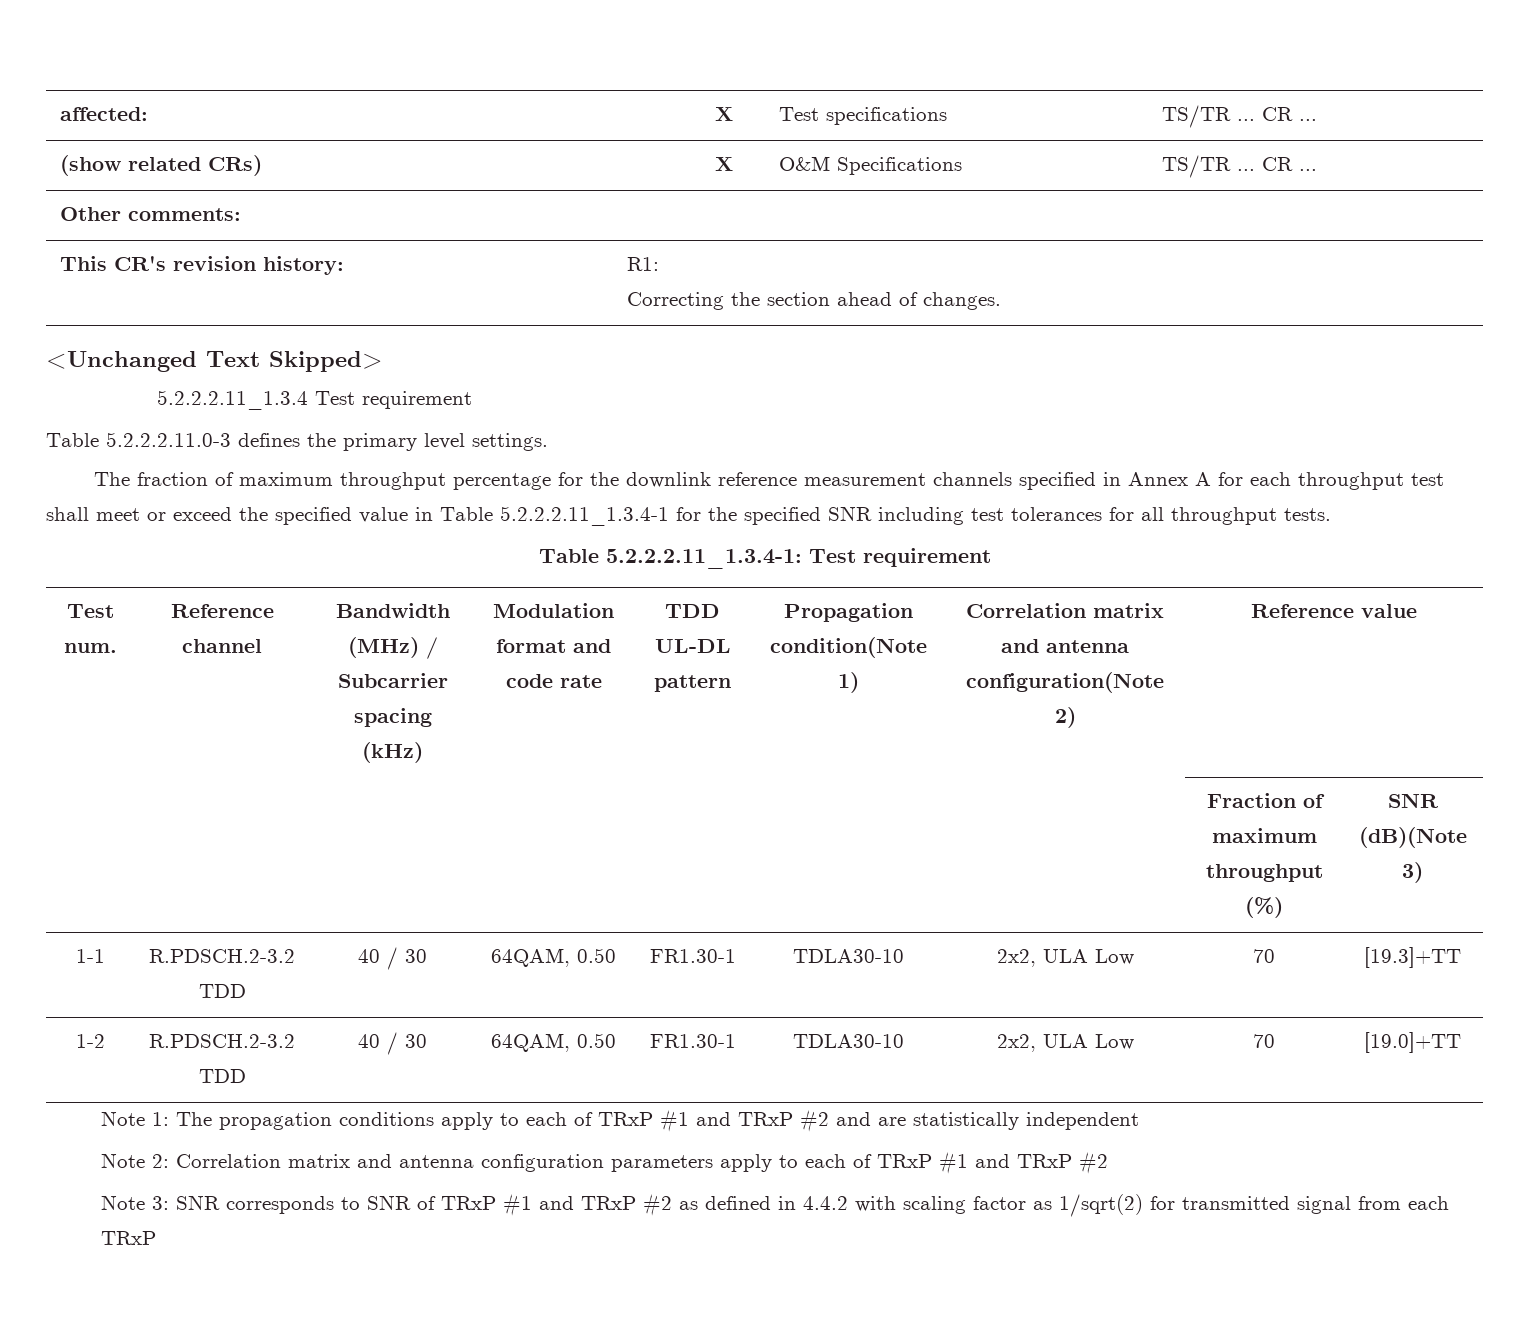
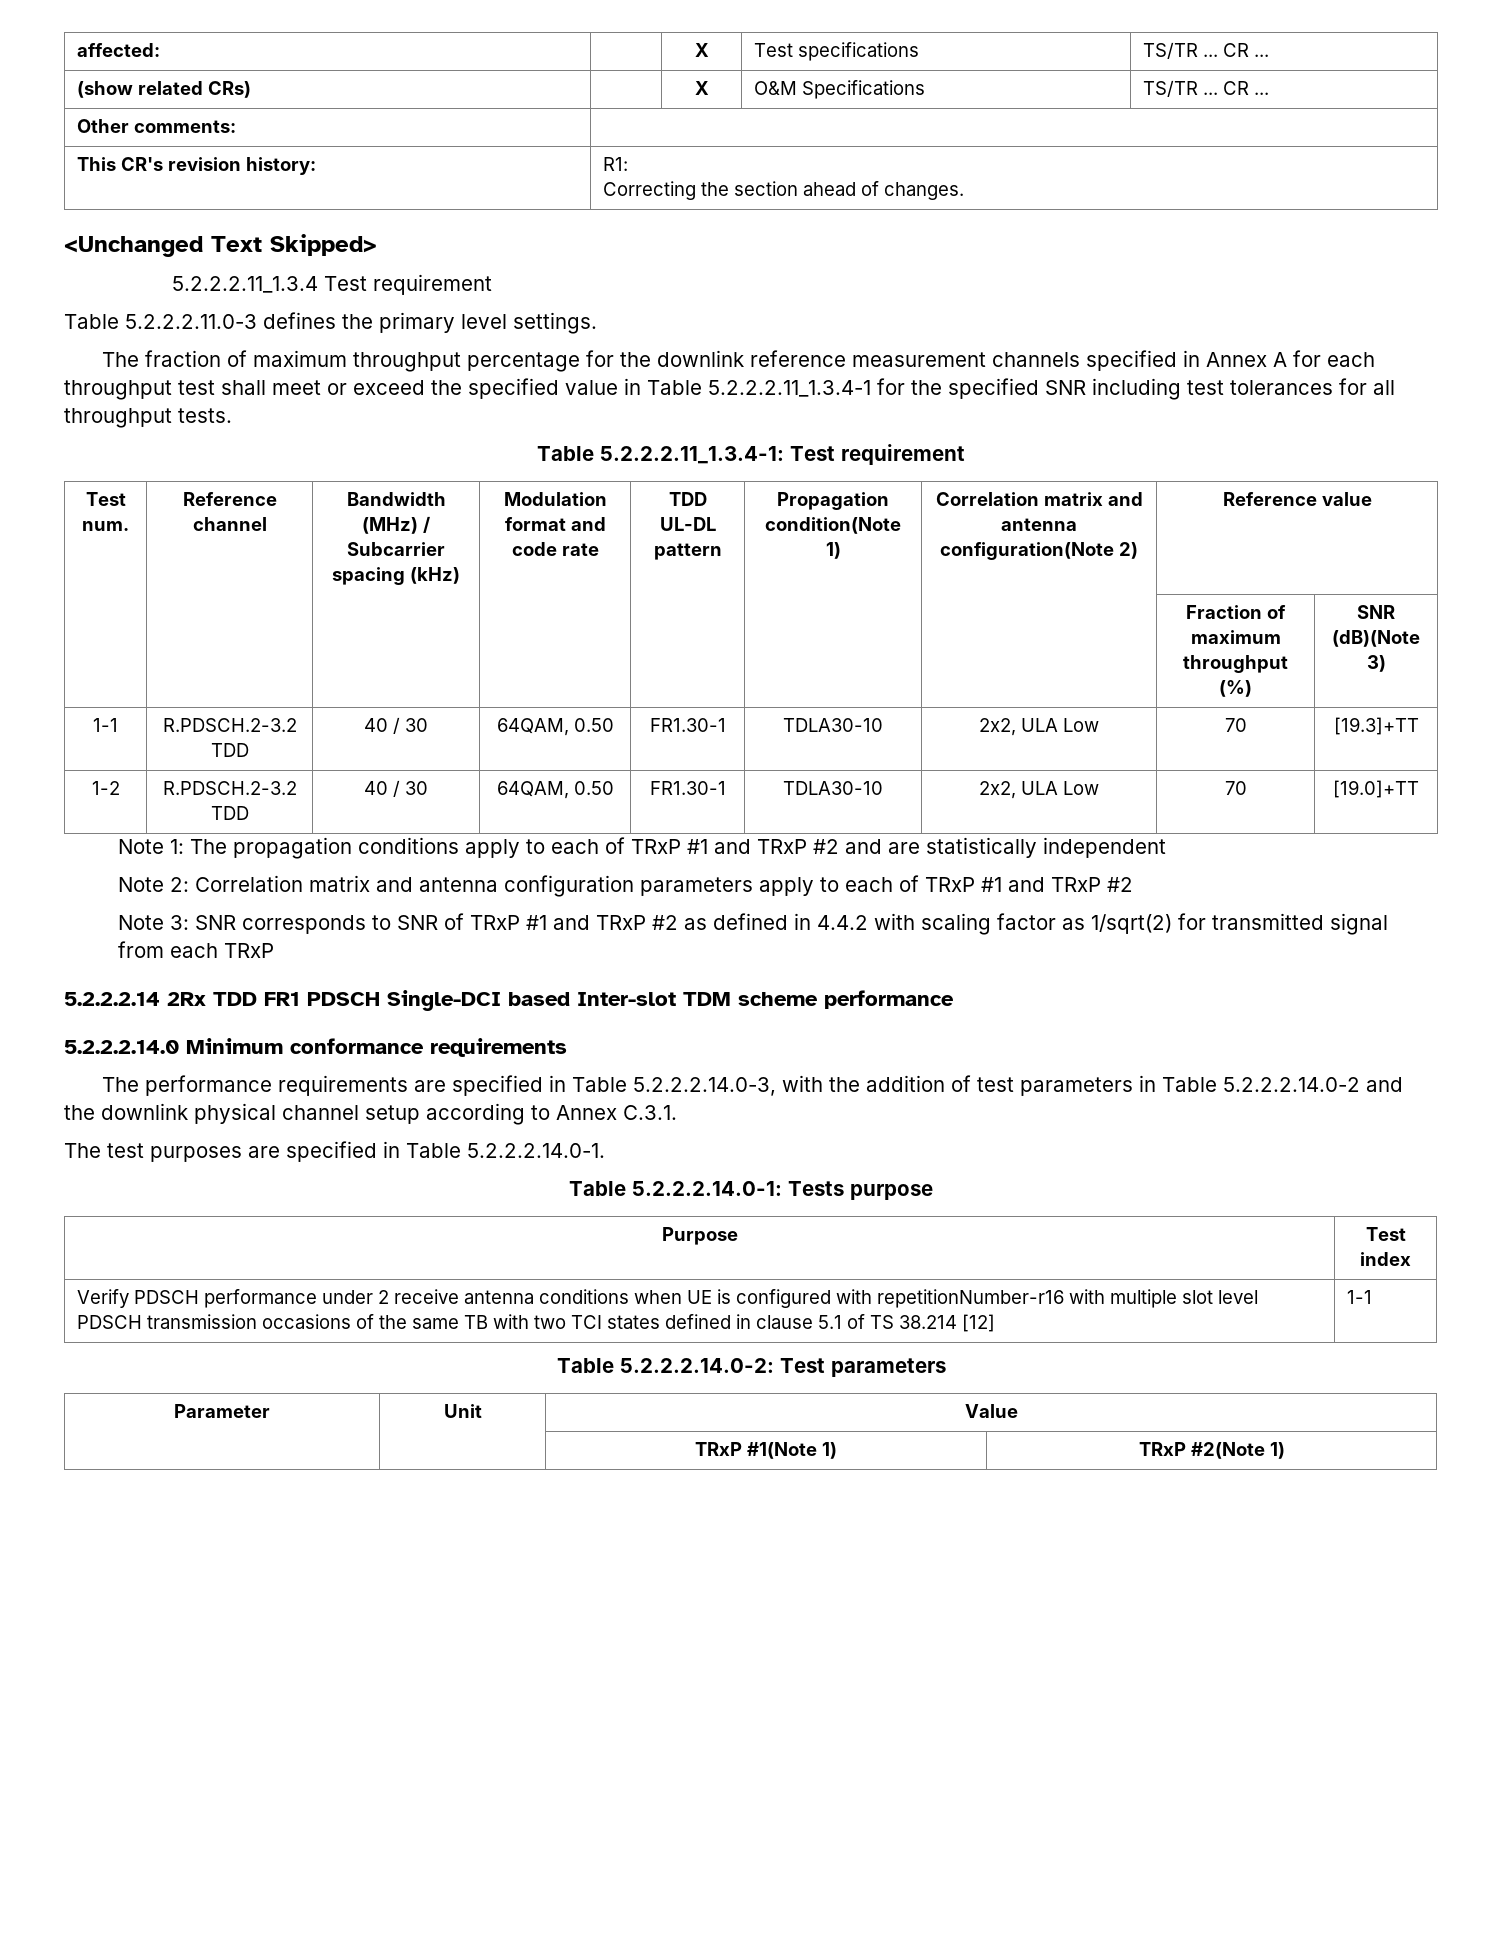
(157, 1238) none -> [64,990,954,1011] [64,1038,567,1057] [102,1075,1404,1096] [64,1103,677,1125] [64,1141,605,1162] [569,1181,933,1200] [661,1227,738,1245] [1365,1227,1406,1241] [1360,1252,1411,1266] [77,1289,1259,1308] [77,1314,996,1332] [1347,1290,1373,1304] [556,1358,946,1377] [174,1404,270,1418] [443,1404,482,1418] [964,1404,1018,1418] [694,1442,837,1459] [1138,1442,1285,1459] // 5.2.2.2.14 2Rx TDD FR1 PDSCH Single-DCI based Inter-slot TDM scheme performance // 5.2.2.2.14.0 Minimum conformance requirements // The performance requirements are specified in Table 5.2.2.2.14.0-3, with the addition of test parameters in Table 5.2.2.2.14.0-2 and the downlink physical channel setup according to Annex C.3.1. // The test purposes are specified in Table 5.2.2.2.14.0-1. // Table 5.2.2.2.14.0-1: Tests purpose // Purpose | Test index // Verify PDSCH performance under 2 receive antenna conditions when UE is configured with repetitionNumber-r16 with multiple slot level PDSCH transmission occasions of the same TB with two TCI states defined in clause 5.1 of TS 38.214 [12] | 1-1 // Table 5.2.2.2.14.0-2: Test parameters // Parameter | Unit | Value // | | TRxP #1(Note 1) | TRxP #2(Note 1)

